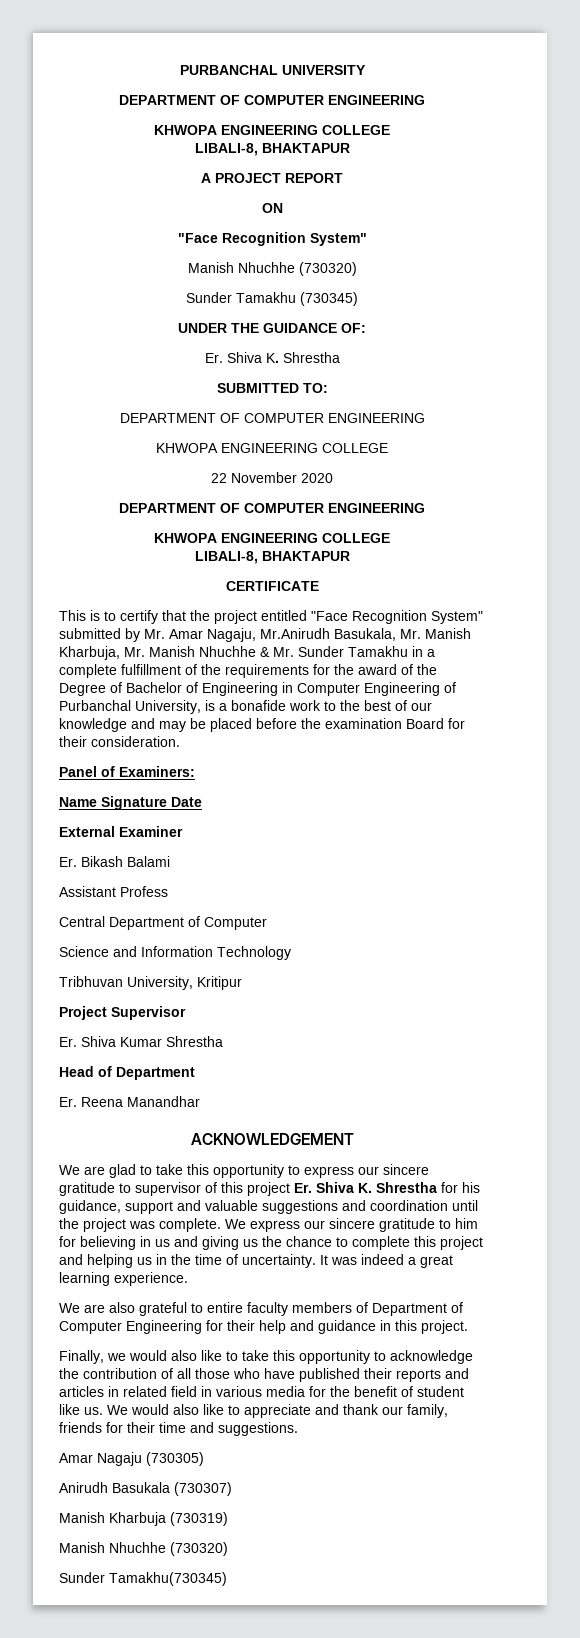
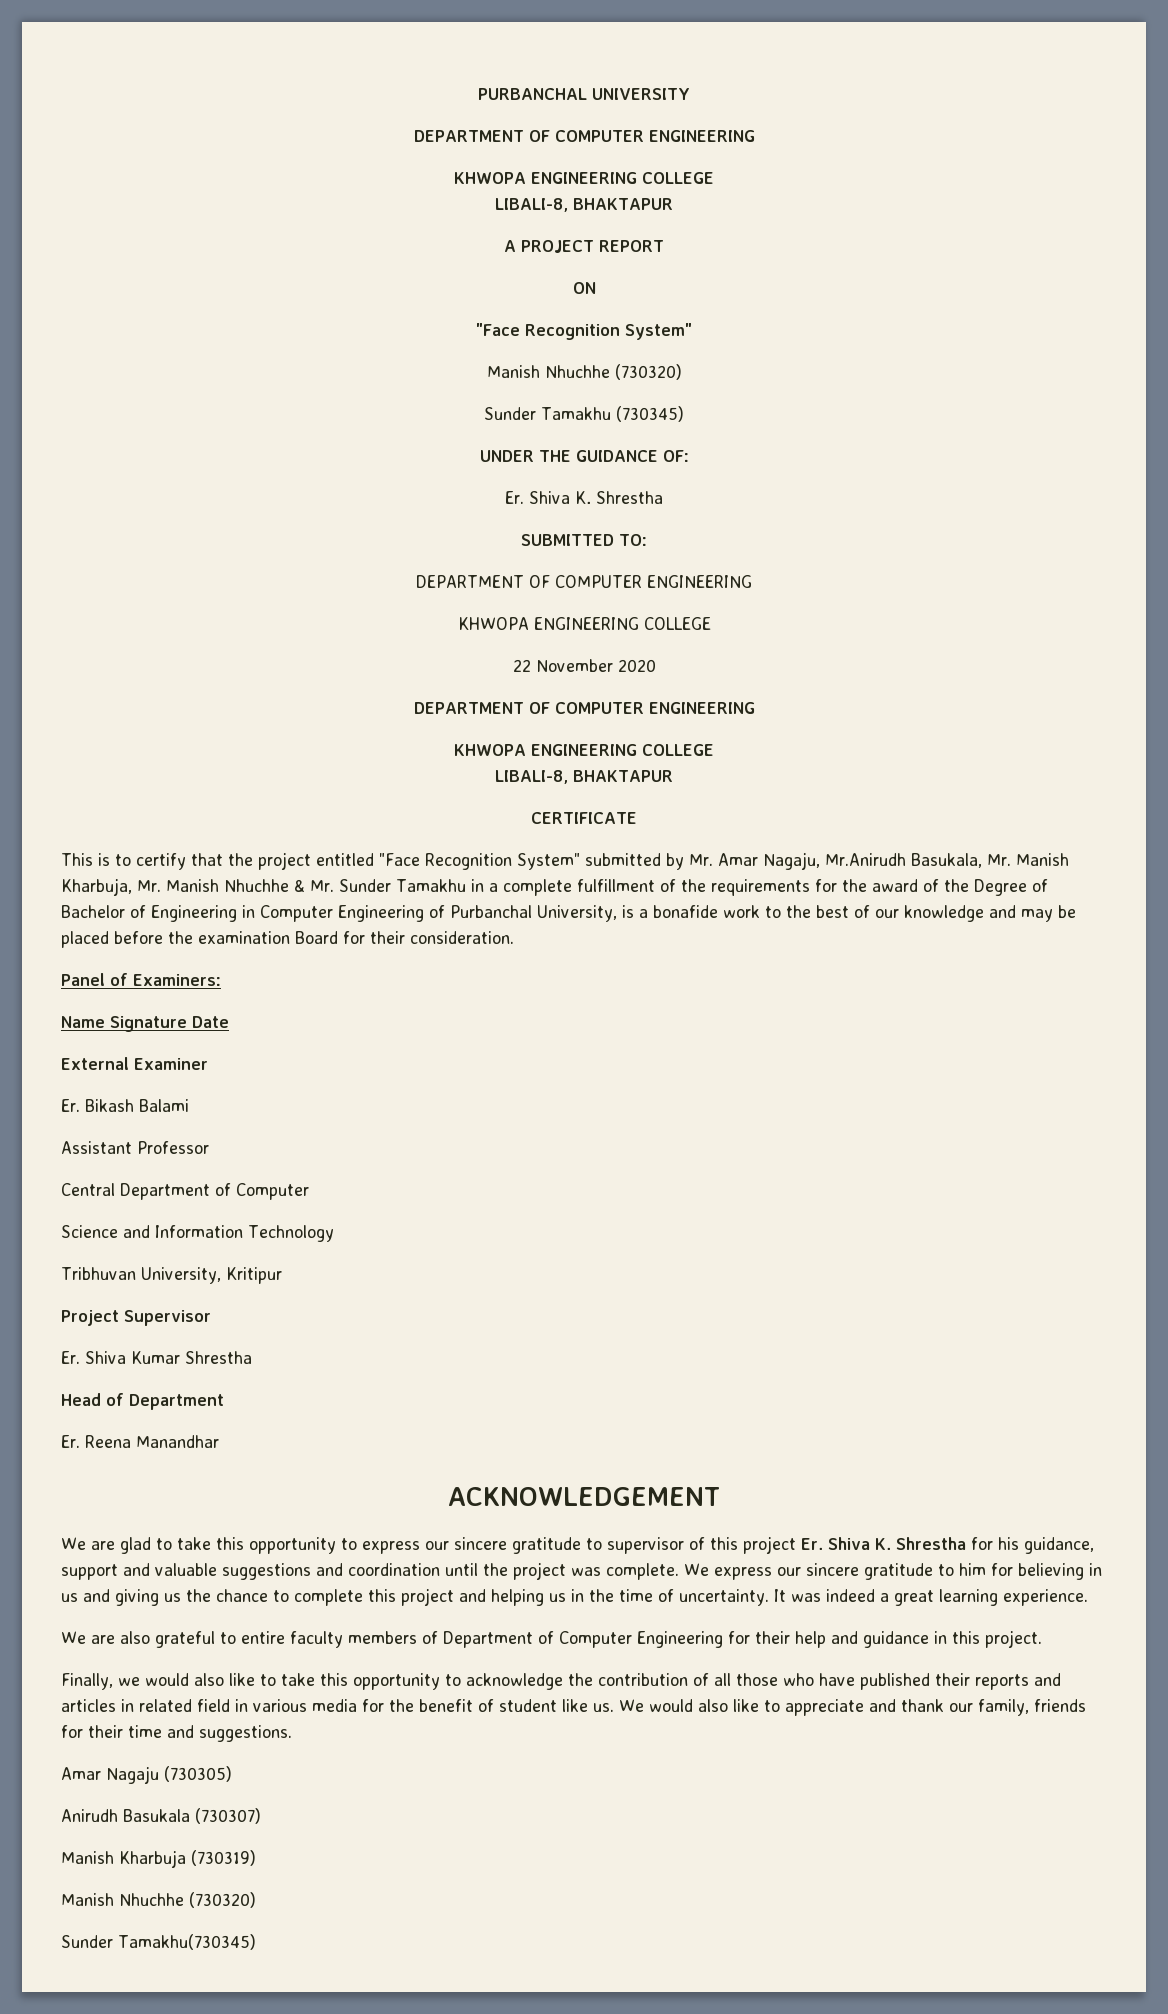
[120,886,168,897] Profess -> [137,1141,209,1154] Professor

